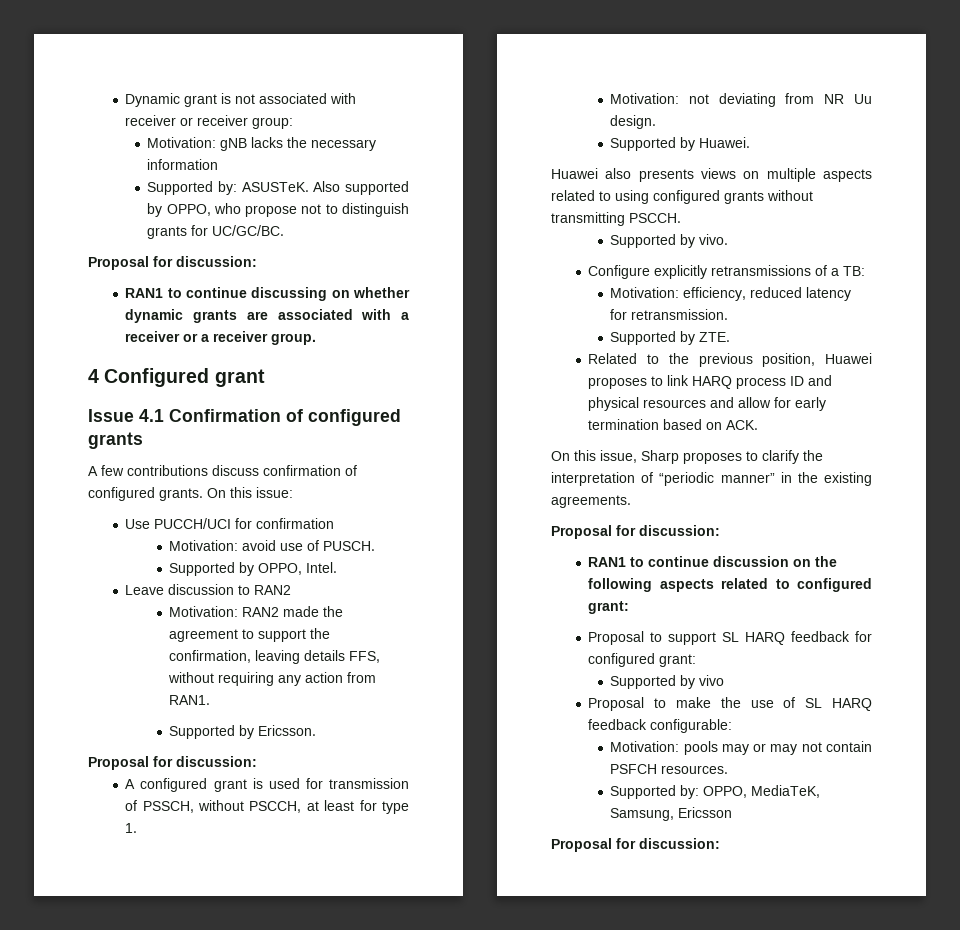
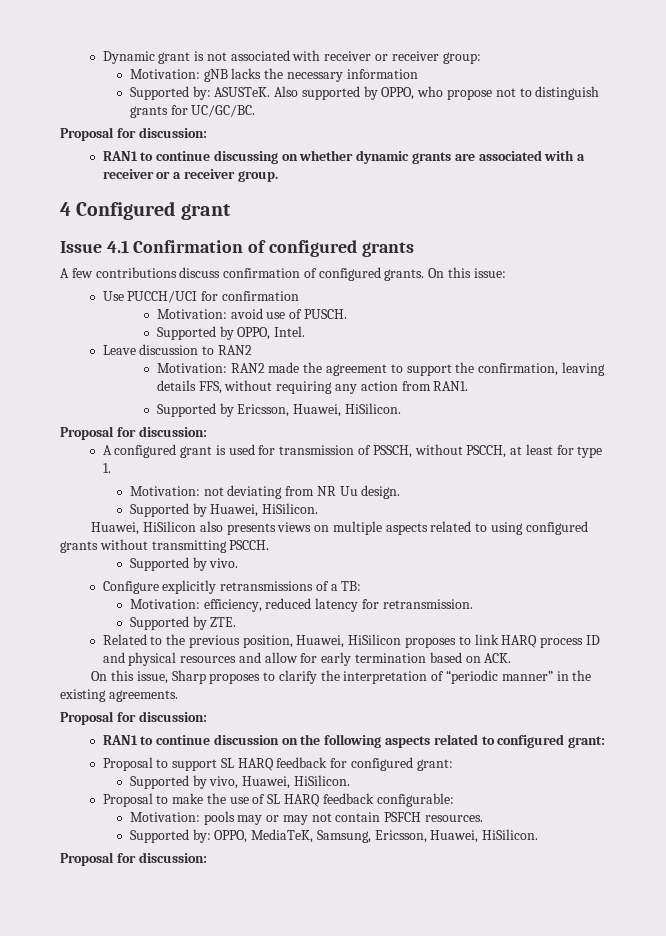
[258,725,317,736] Ericsson. -> [237,403,402,417] Ericsson, Huawei, HiSilicon.
[699,137,751,148] [551,168,598,179] Huawei. // Huawei -> [210,503,319,517] [91,521,196,535] Huawei, HiSilicon. // Huawei, HiSilicon
[825,353,872,364] Huawei -> [296,634,402,648] Huawei, HiSilicon
[699,675,725,686] vivo -> [209,775,350,789] vivo, Huawei, HiSilicon.
[678,807,733,818] Ericsson -> [374,829,539,843] Ericsson, Huawei, HiSilicon.

